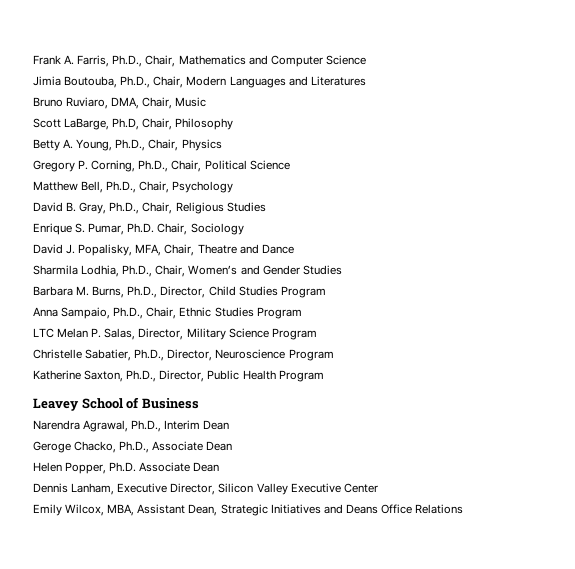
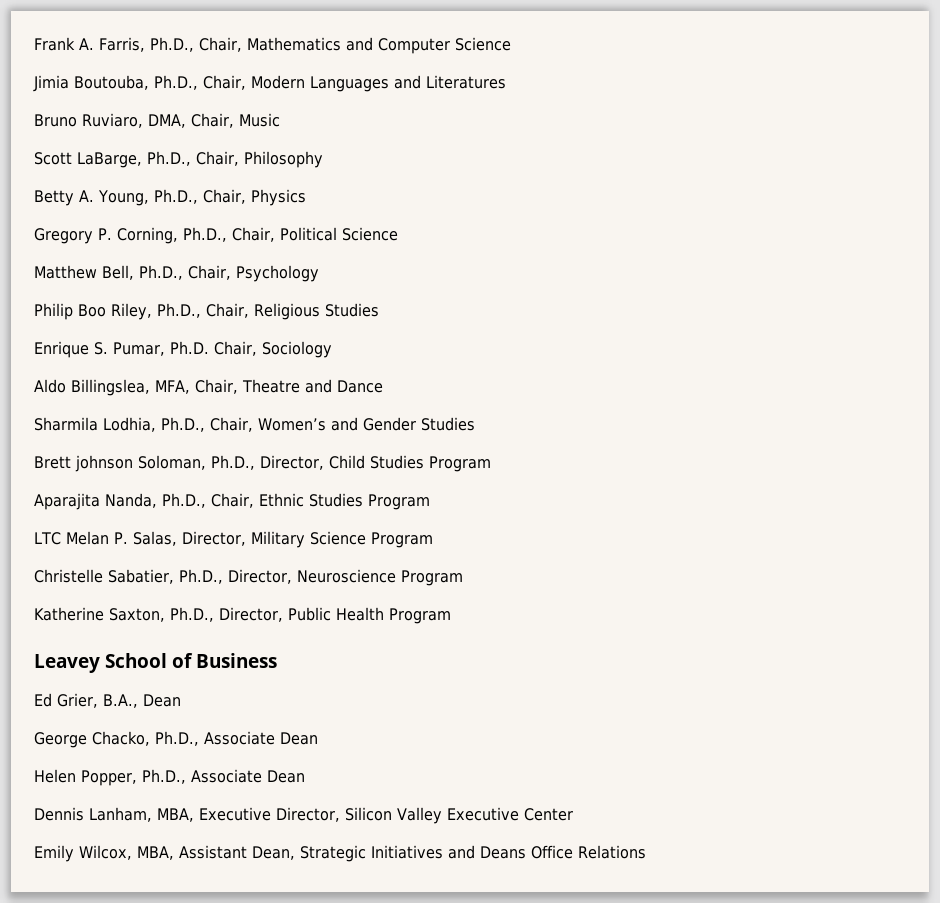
[112,118,140,130] Ph.D, -> [147,151,191,166] Ph.D.,
[33,202,107,214] David B. Gray, -> [34,303,152,320] Philip Boo Riley,
[33,244,133,256] David J. Popalisky, -> [34,379,150,396] Aldo Billingslea,
[33,286,125,298] Barbara M. Burns, -> [34,455,206,472] Brett johnson Soloman,
[33,307,111,319] Anna Sampaio, -> [34,493,157,510] Aparajita Nanda,
[33,420,230,432] [33,441,71,453] Narendra Agrawal, Ph.D., Interim Dean // Geroge -> [34,693,181,708] [34,732,87,748] Ed Grier, B.A., Dean // George
[109,462,137,472] Ph.D. -> [142,769,186,784] Ph.D.,
(115, 489) none -> [157,808,194,822] MBA,

